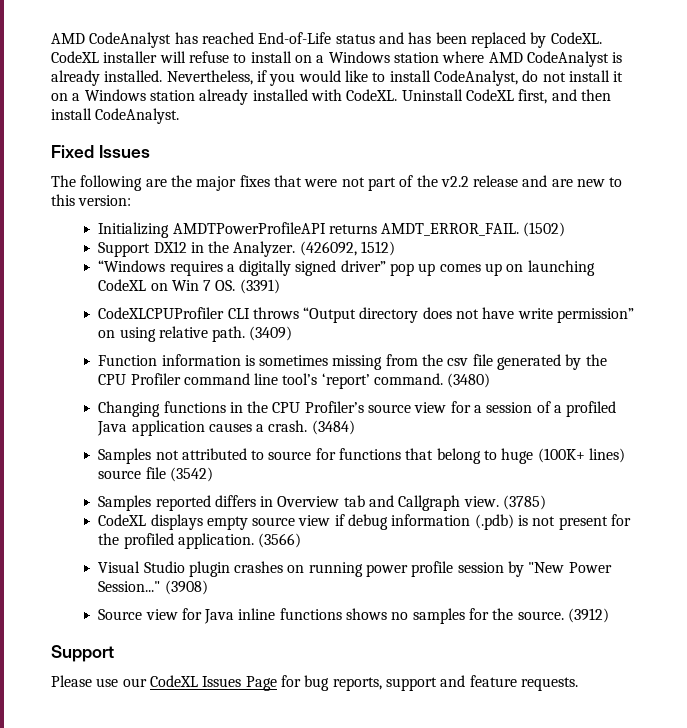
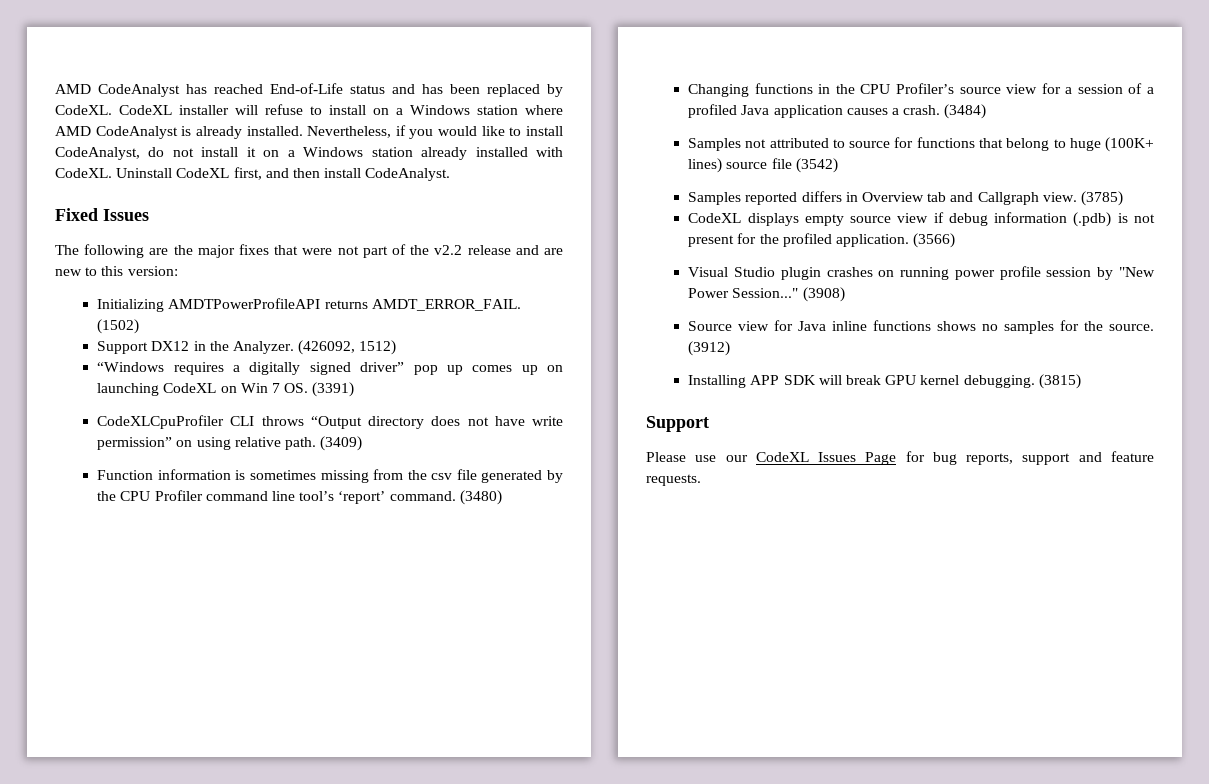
[98,307,225,319] CodeXLCPUProfiler -> [97,415,225,429] CodeXLCpuProfiler
(610, 615) none -> [688,374,1081,389] // Installing APP SDK will break GPU kernel debugging. (3815)

